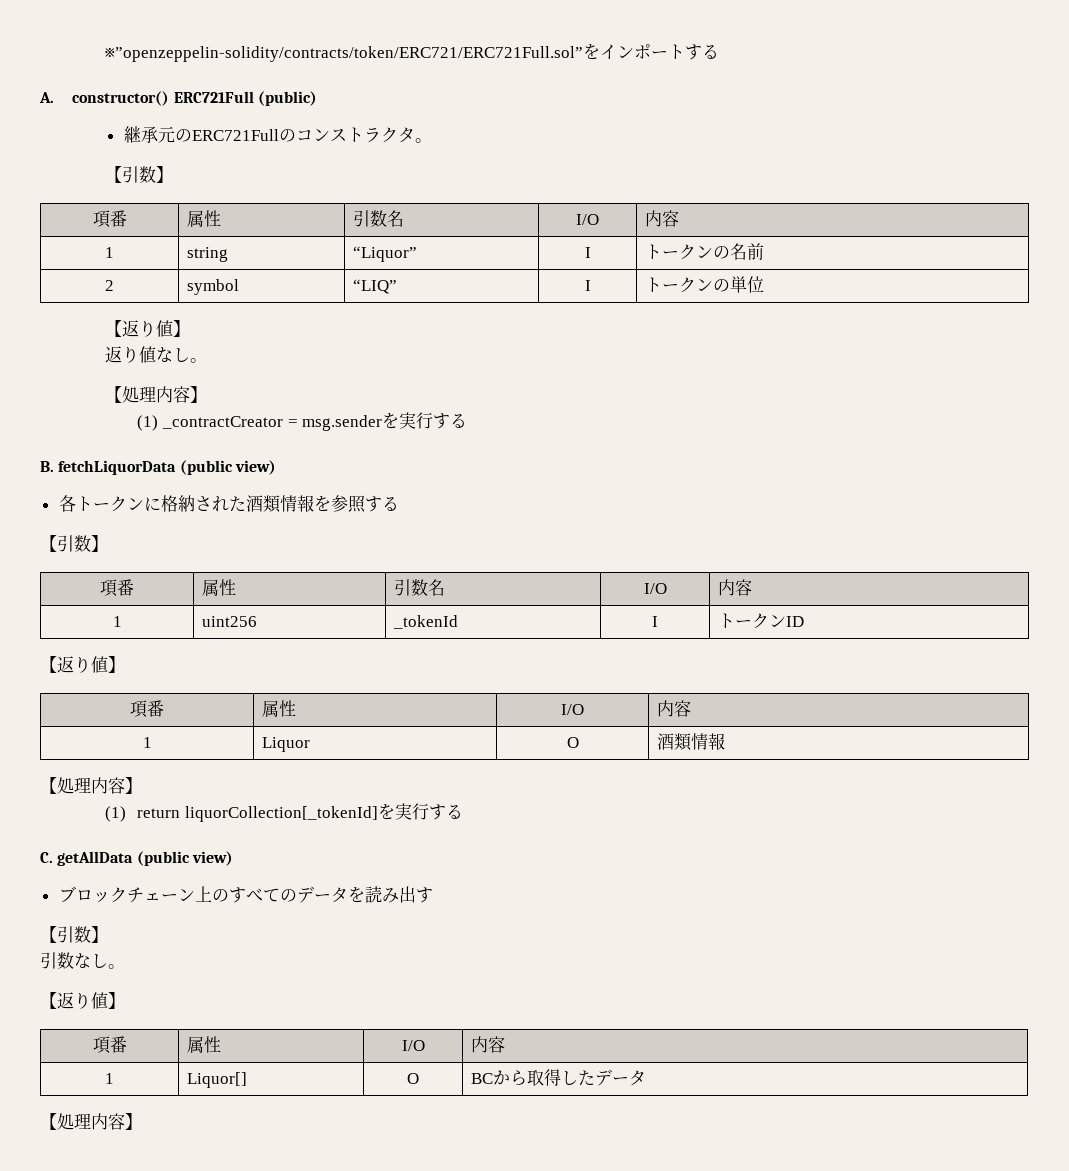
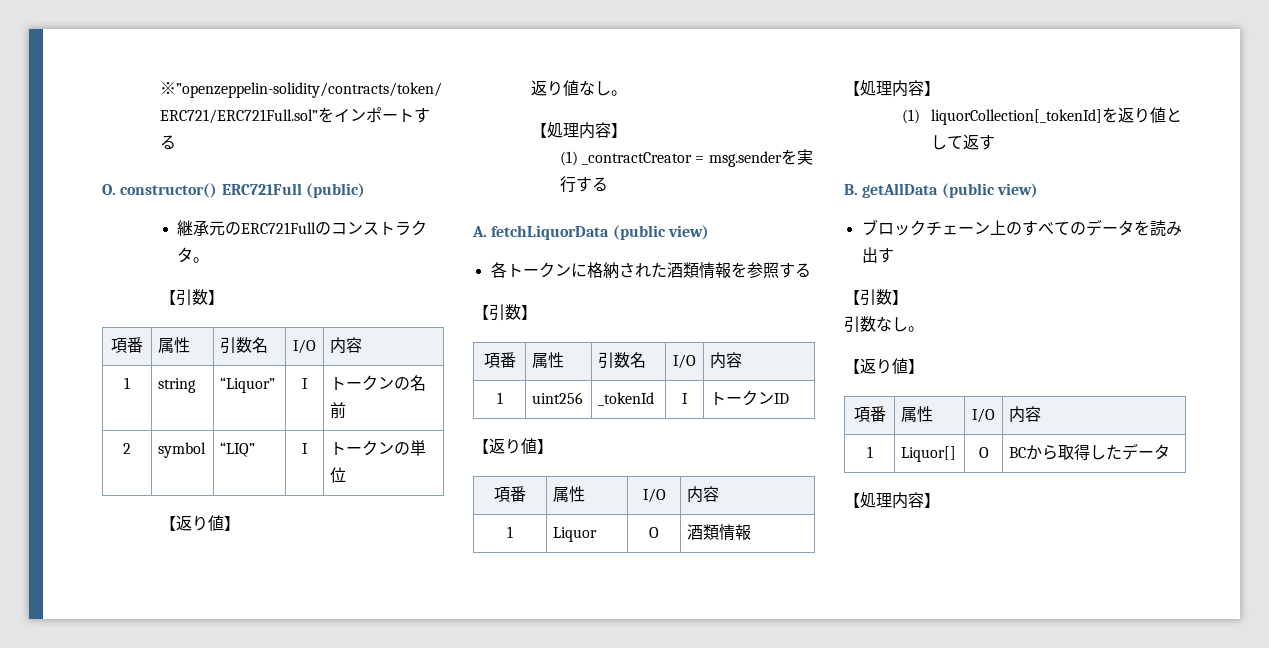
[39,92,54,103] A. -> [102,184,116,195] O.
[40,461,54,472] B. -> [472,226,487,237] A.
[137,803,463,822] [40,852,53,863] return liquorCollection[_tokenId]を実行する // C. -> [930,107,1182,125] [930,134,995,150] [844,184,858,195] liquorCollection[_tokenId]を返り値として返す // B.

